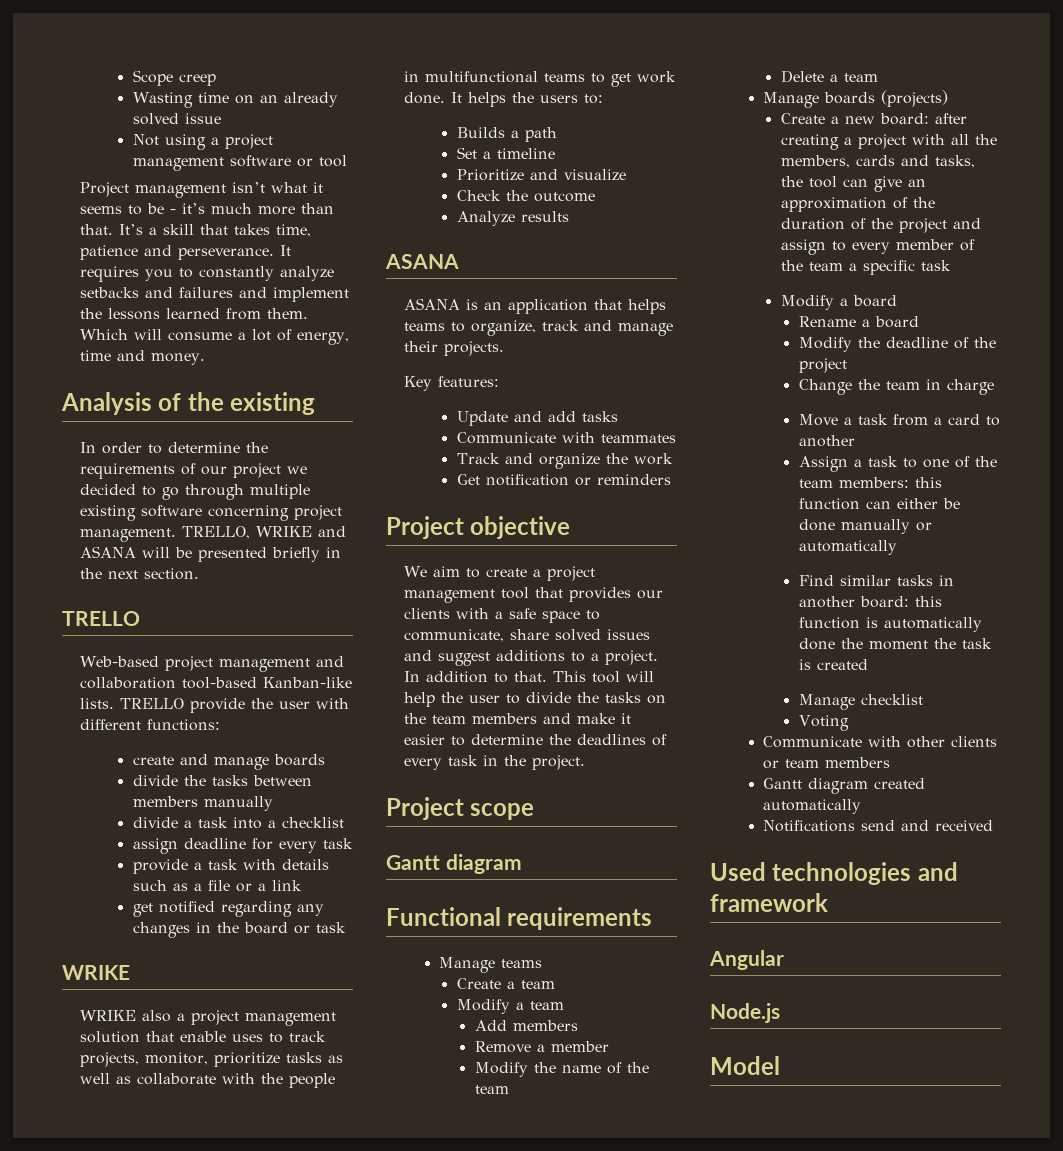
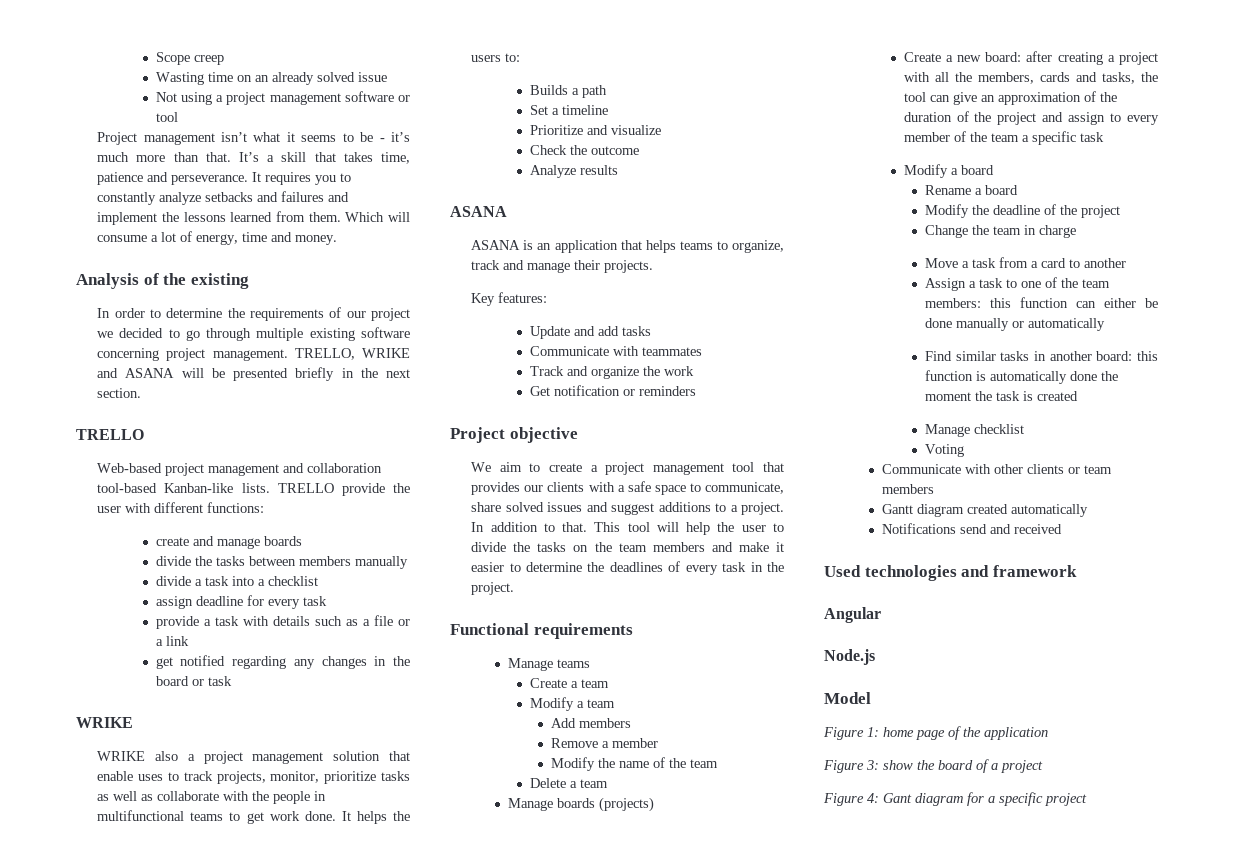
[386,797,535,820] [386,854,522,874] // Project scope // Gantt diagram -> (515, 588) none
(780, 1065) none -> [823,726,1048,740] [823,759,1043,773] [823,792,1087,806] // Figure 1: home page of the application // Figure 3: show the board of a project // Figure 4: Gant diagram for a specific project

